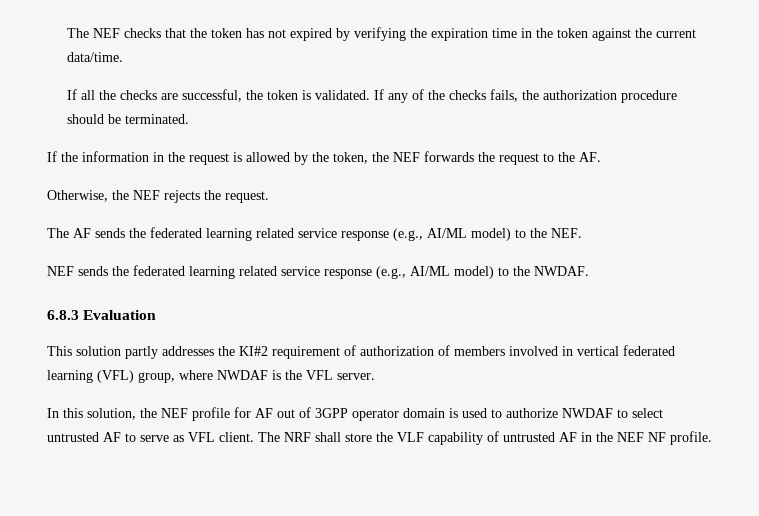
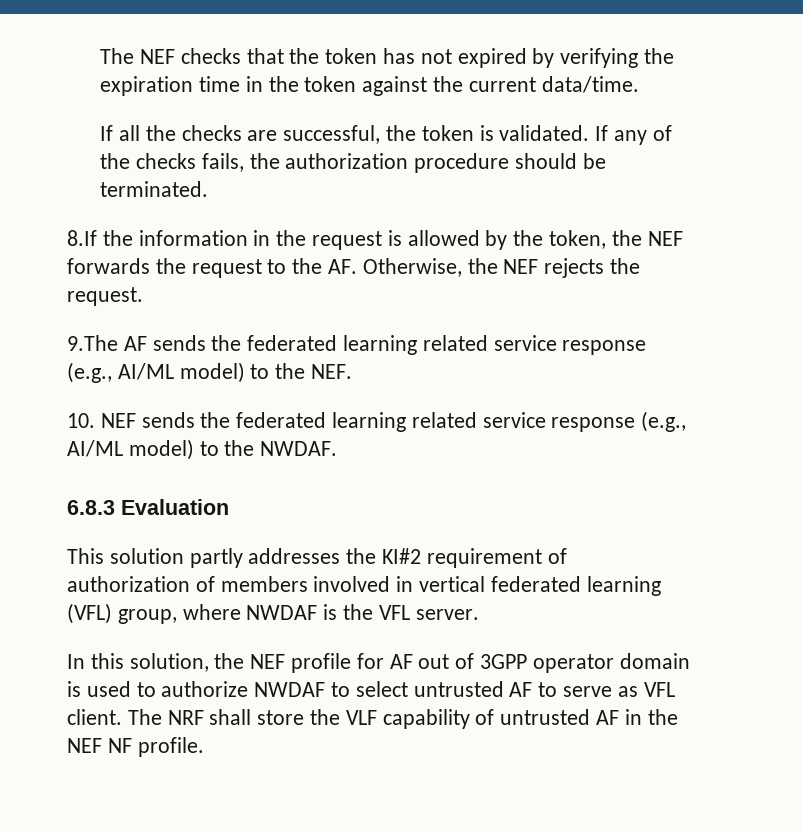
[47,151,57,162] If -> [67,230,97,246] 8.If
(601, 157) // -> (358, 266) none
[47,228,69,238] The -> [67,335,118,351] 9.The
(582, 233) none -> [67,413,95,428] 10.

